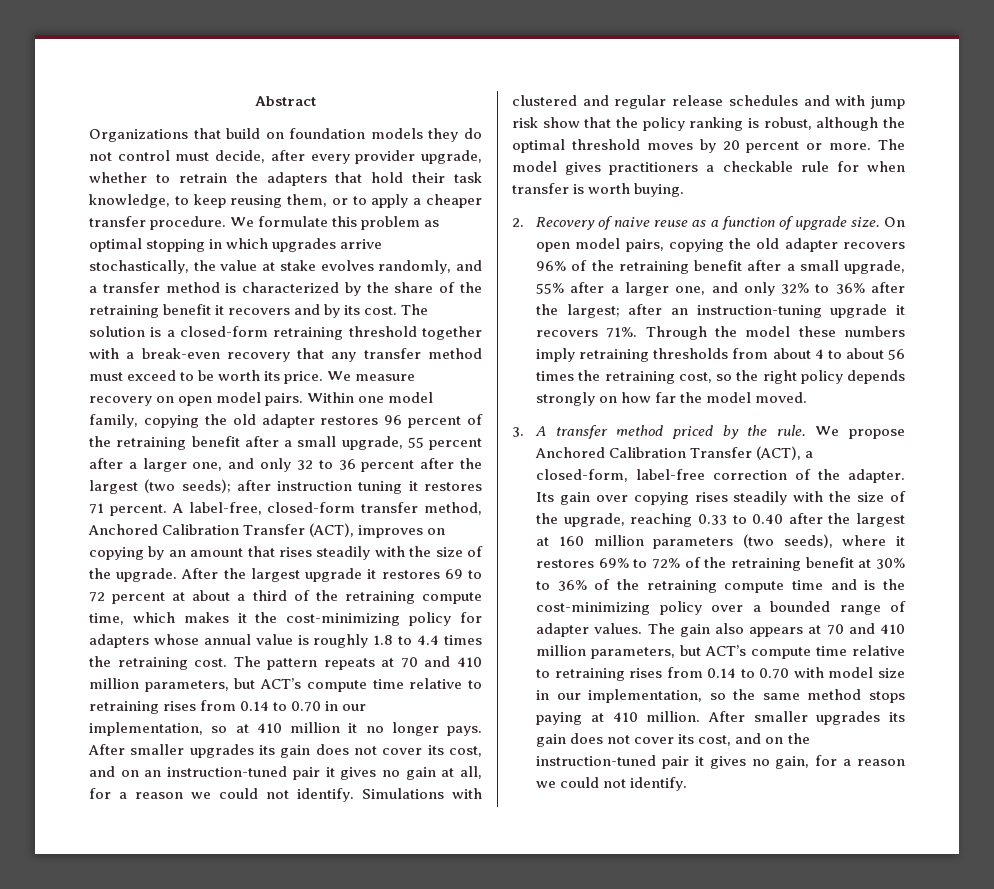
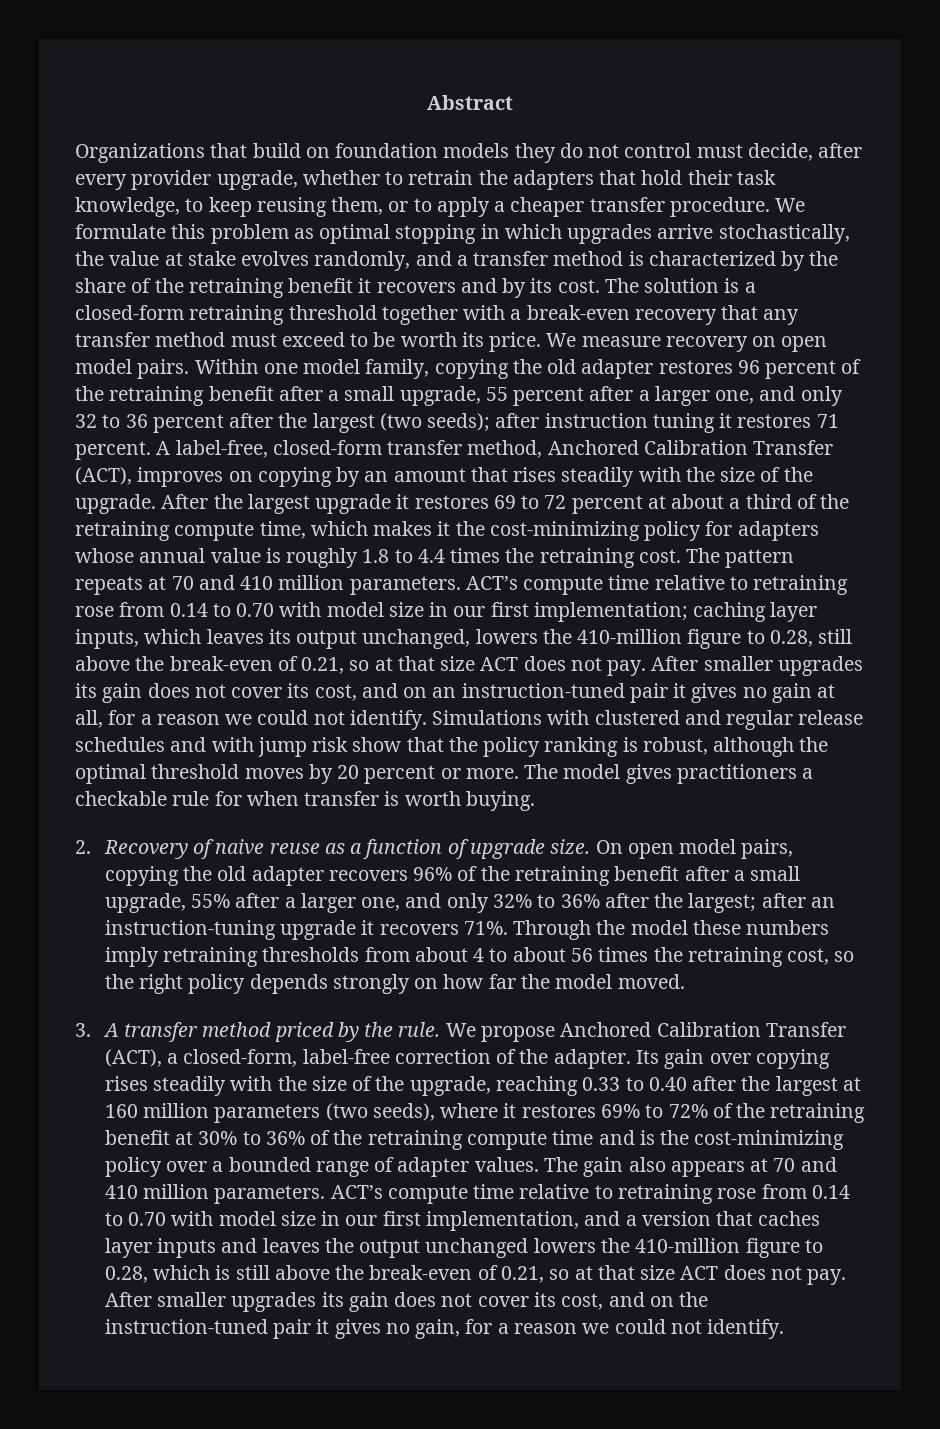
[144,678,483,692] [89,700,367,714] [89,722,482,736] parameters, but ACT’s compute time relative to retraining rises from 0.14 to 0.70 in our implementation, so at 410 million it no longer pays. -> [349,575,849,595] [75,602,818,622] [75,629,853,649] [75,656,647,676] parameters. ACT’s compute time relative to retraining rose from 0.14 to 0.70 with model size in our first implementation; caching layer inputs, which leaves its output unchanged, lowers the 410-million figure to 0.28, still above the break-even of 0.21, so at that size ACT does not pay.
[591,645,905,659] [536,667,906,681] [536,689,905,703] [536,711,701,725] parameters, but ACT’s compute time relative to retraining rises from 0.14 to 0.70 with model size in our implementation, so the same method stops paying at 410 million. -> [214,1184,850,1204] [104,1211,821,1231] [104,1238,823,1258] [104,1265,847,1285] parameters. ACT’s compute time relative to retraining rose from 0.14 to 0.70 with model size in our first implementation, and a version that caches layer inputs and leaves the output unchanged lowers the 410-million figure to 0.28, which is still above the break-even of 0.21, so at that size ACT does not pay.

